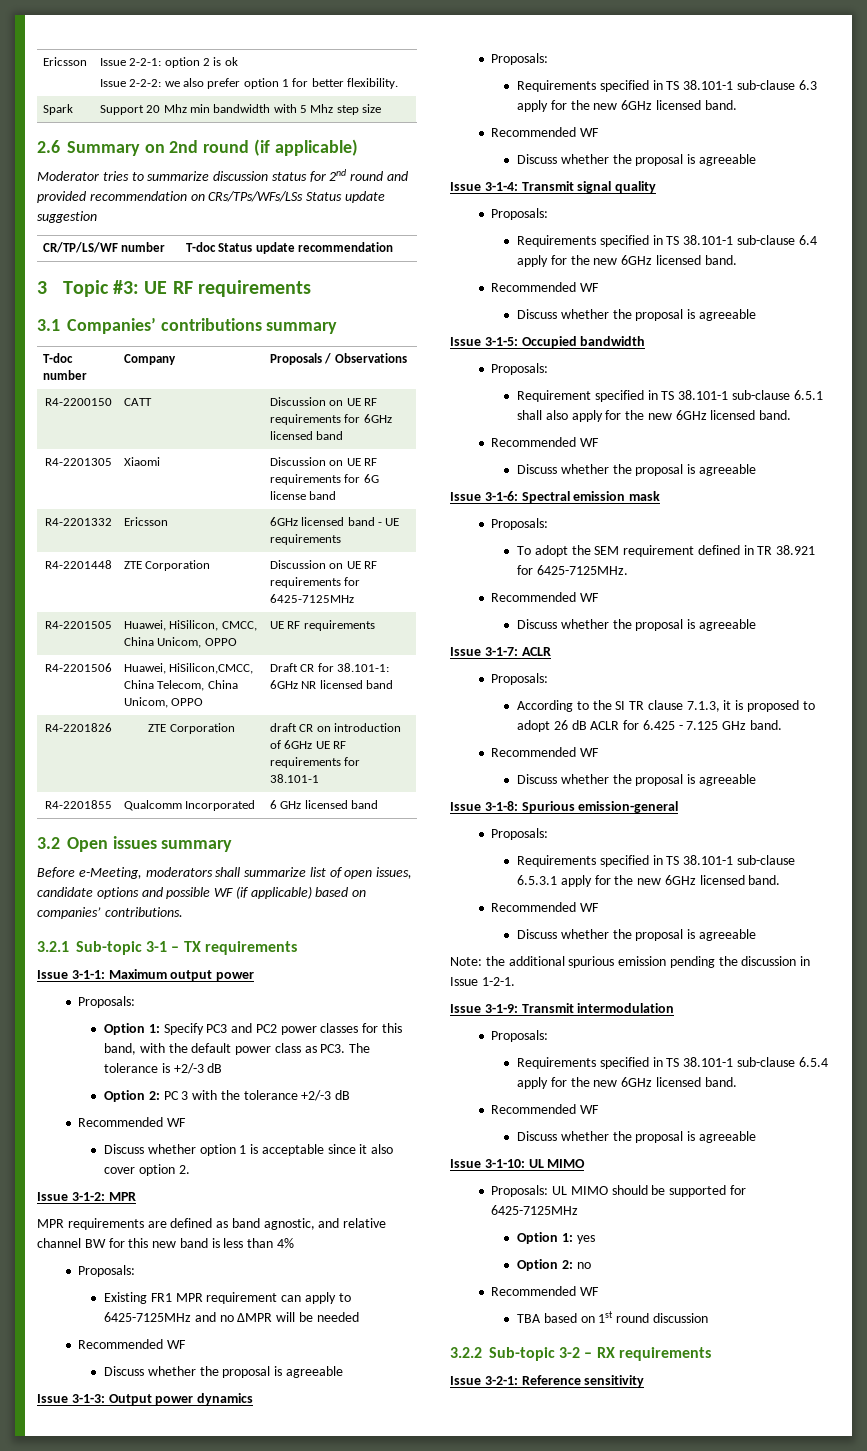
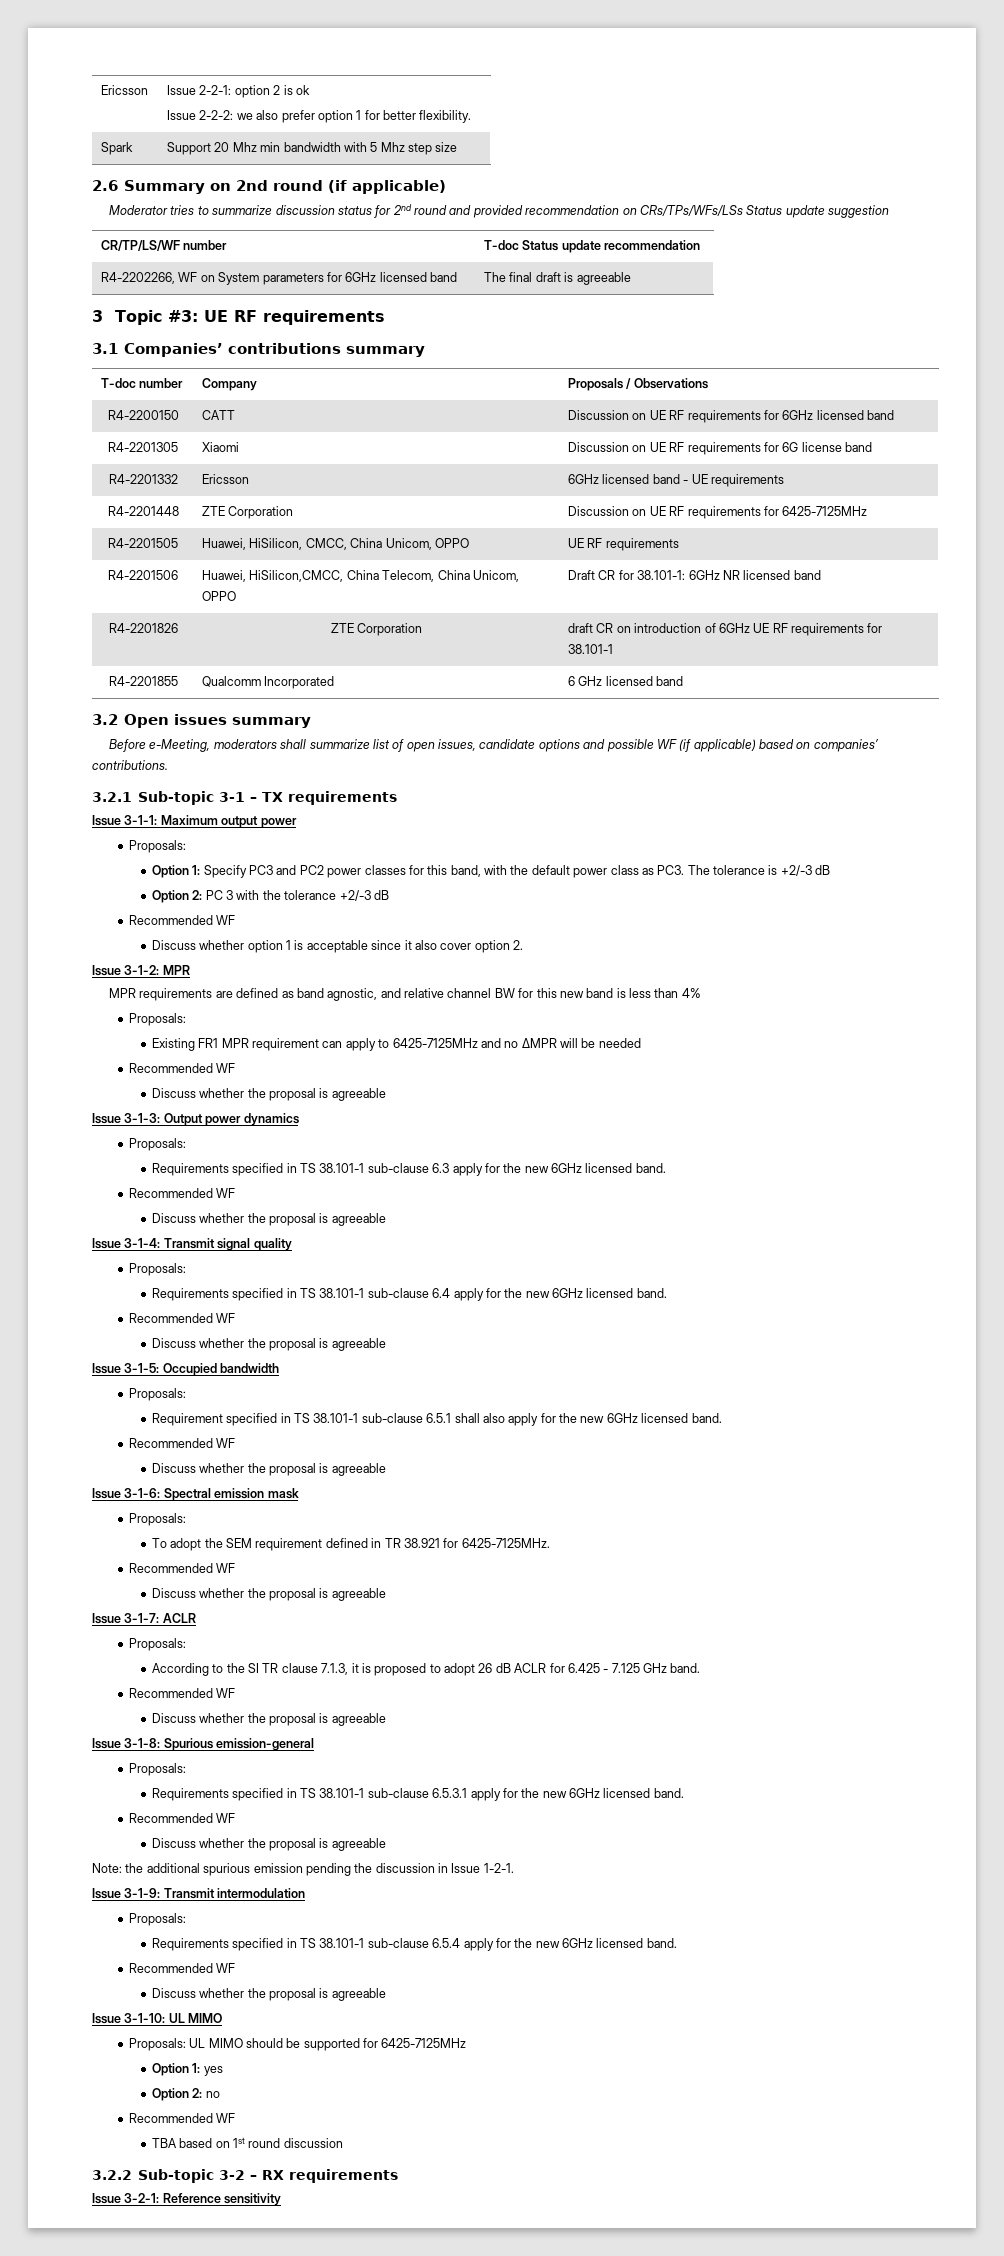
(393, 247) none -> [101,272,458,285] [484,272,631,285] // R4-2202266, WF on System parameters for 6GHz licensed band | The final draft is agreeable

